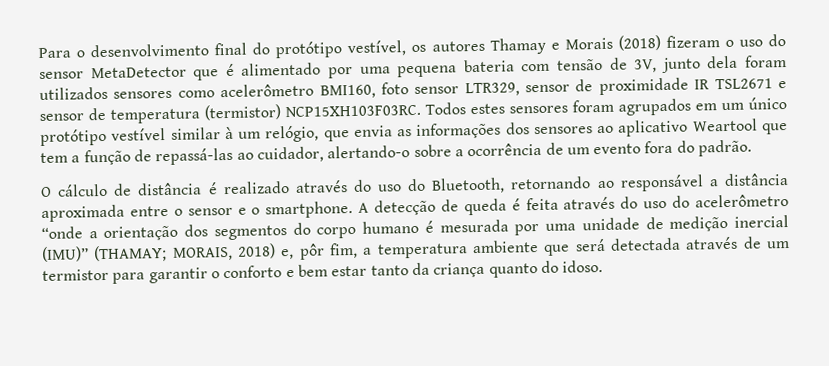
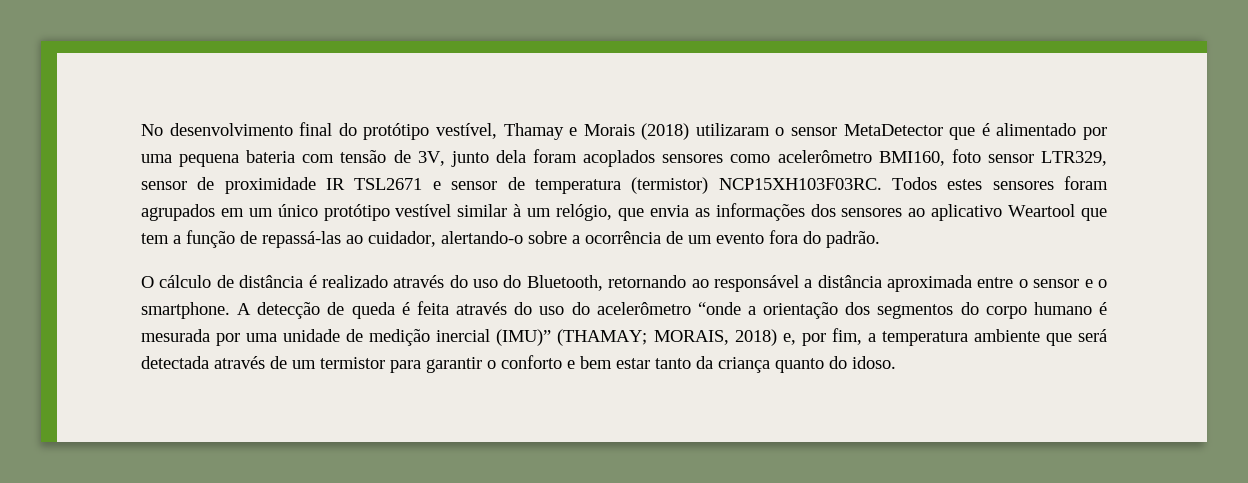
[38,47,86,59] Para o -> [141,124,163,136] No
[411,40,485,53] os autores -> (497, 131) none
[665,34,786,48] fizeram o uso do -> [695,123,785,136] utilizaram o
[39,86,108,101] utilizados -> [583,150,656,167] acoplados
[298,243,325,260] pôr -> [801,333,826,346] por

